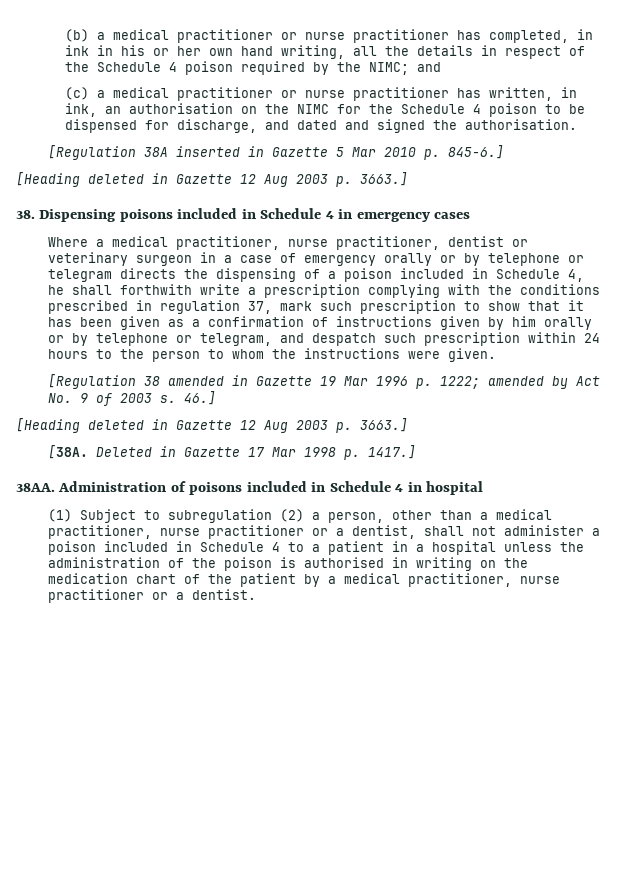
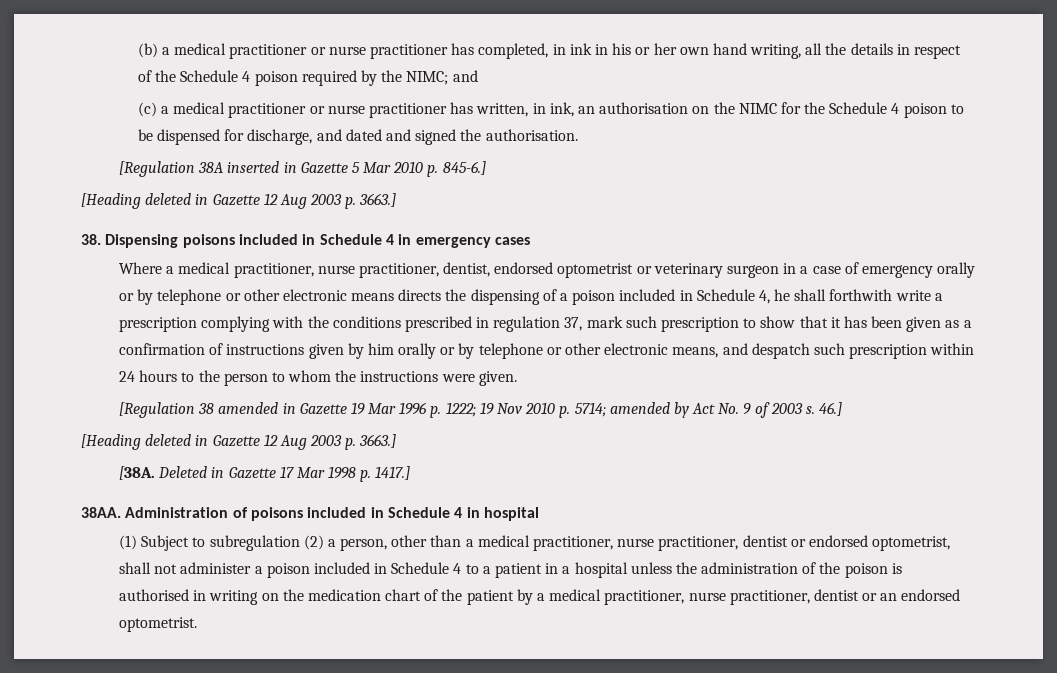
[448,236,505,247] dentist -> [443,262,634,278] dentist, endorsed optometrist
[48,269,113,282] telegram -> [243,289,395,301] other electronic means
[200,333,273,346] telegram, -> [564,343,719,358] other electronic means,
(481, 382) none -> [479,402,606,418] 19 Nov 2010 p. 5714;
[208,525,417,539] practitioner or a dentist, -> [658,535,951,551] practitioner, dentist or endorsed optometrist,
[48,589,257,603] practitioner or a dentist. -> [729,589,961,605] [118,617,197,632] practitioner, dentist or an endorsed optometrist.

